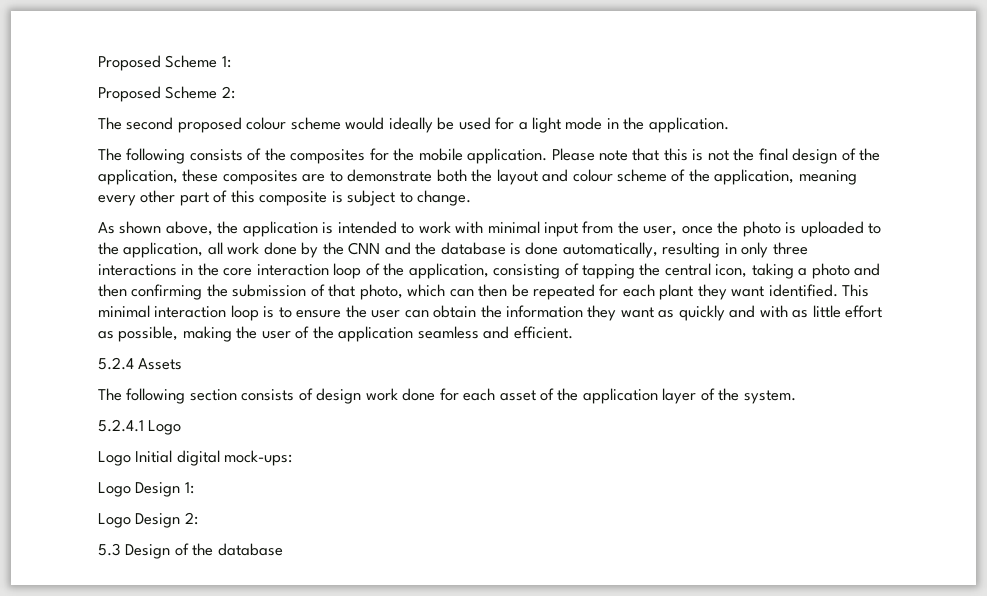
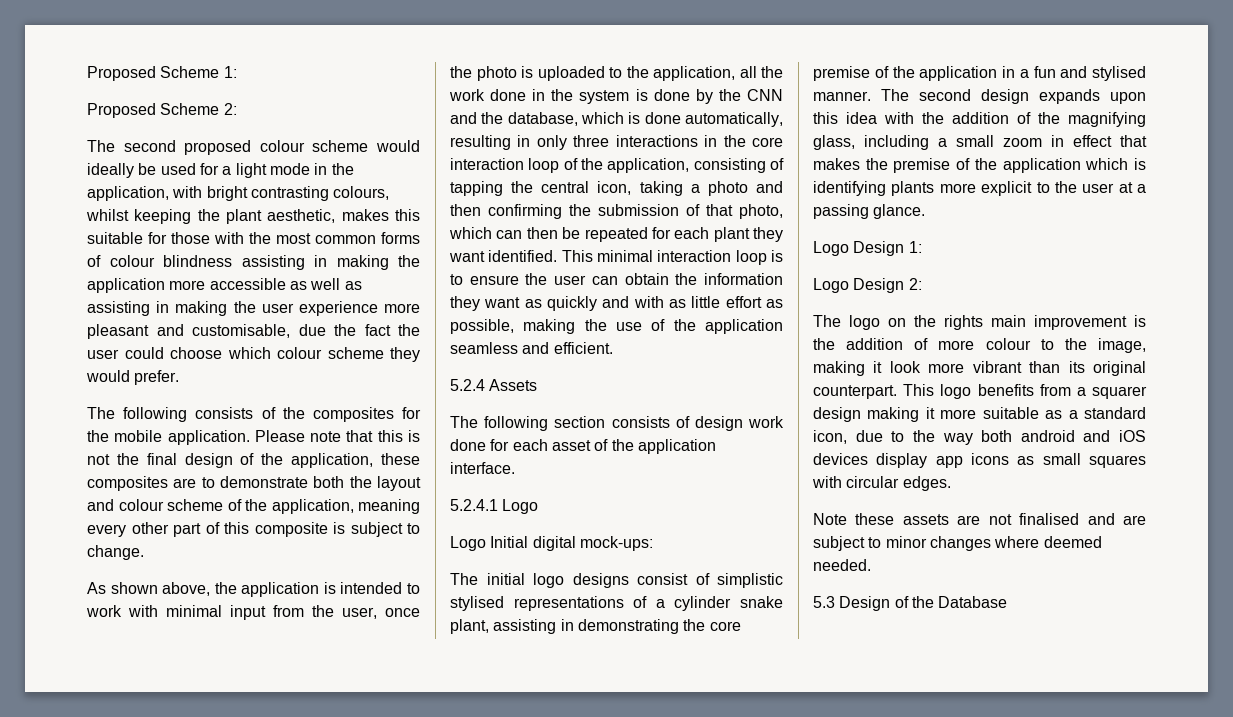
[648,117,729,133] application. -> [87,186,390,201] [86,209,420,224] [87,232,420,244] [87,255,420,270] [87,278,362,293] [87,301,420,316] [87,324,420,339] [87,347,420,362] [86,370,180,385] application, with bright contrasting colours, whilst keeping the plant aesthetic, makes this suitable for those with the most common forms of colour blindness assisting in making the application more accessible as well as assisting in making the user experience more pleasant and customisable, due the fact the user could choose which colour scheme they would prefer.
[227,242,297,255] work done -> [761,66,783,78] [449,89,690,104] the work done in the system is done
[440,242,506,255] database -> [507,112,624,126] database, which
[261,331,291,339] user -> [616,322,642,331] use
[662,388,796,404] layer of the system. -> [450,462,515,474] interface.
(293, 458) none -> [450,573,783,588] [450,596,783,611] [450,619,741,634] [813,66,1146,81] [813,89,1146,104] [813,112,1146,127] [813,135,1147,150] [813,158,1146,173] [813,181,1146,196] [813,204,926,219] // The initial logo designs consist of simplistic stylised representations of a cylinder snake plant, assisting in demonstrating the core premise of the application in a fun and stylised manner. The second design expands upon this idea with the addition of the magnifying glass, including a small zoom in effect that makes the premise of the application which is identifying plants more explicit to the user at a passing glance.
(198, 518) none -> [813,315,1146,330] [813,338,1146,353] [813,361,1146,376] [813,384,1147,399] [813,407,1146,422] [813,430,1146,445] [813,453,1146,468] [812,476,951,491] [813,513,1146,525] [813,536,1102,551] [813,559,871,571] // The logo on the rights main improvement is the addition of more colour to the image, making it look more vibrant than its original counterpart. This logo benefits from a squarer design making it more suitable as a standard icon, due to the way both android and iOS devices display app icons as small squares with circular edges. // Note these assets are not finalised and are subject to minor changes where deemed needed.
[217,543,283,556] database -> [938,596,1008,608] Database

